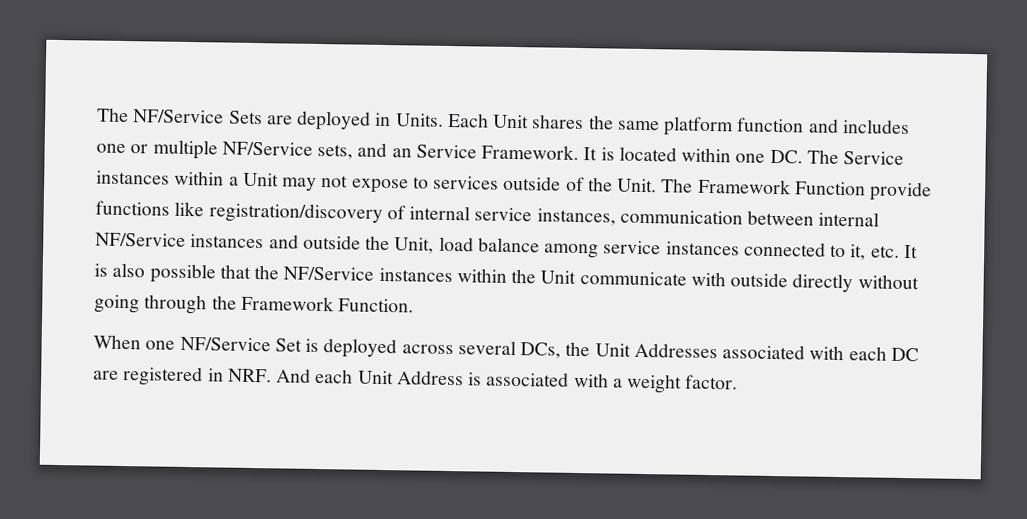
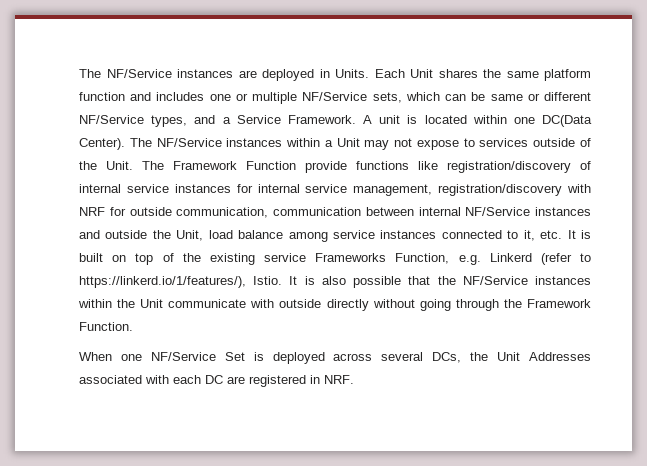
[97,107,263,125] The NF/Service Sets -> [79,69,233,78] The NF/Service instances
[357,142,905,165] and an Service Framework. It is located within one DC. The Service -> [405,92,591,101] [79,115,593,127] [79,138,222,150] which can be same or different NF/Service types, and a Service Framework. A unit is located within one DC(Data Center). The NF/Service
[536,208,616,226] instances, -> [174,184,591,196] [79,207,269,218] instances for internal service management, registration/discovery with NRF for outside communication,
(108, 270) none -> [79,253,591,265] [79,276,315,288] built on top of the existing service Frameworks Function, e.g. Linkerd (refer to https://linkerd.io/1/features/), Istio. It is
[276,368,739,394] And each Unit Address is associated with a weight factor. -> (354, 379) none

